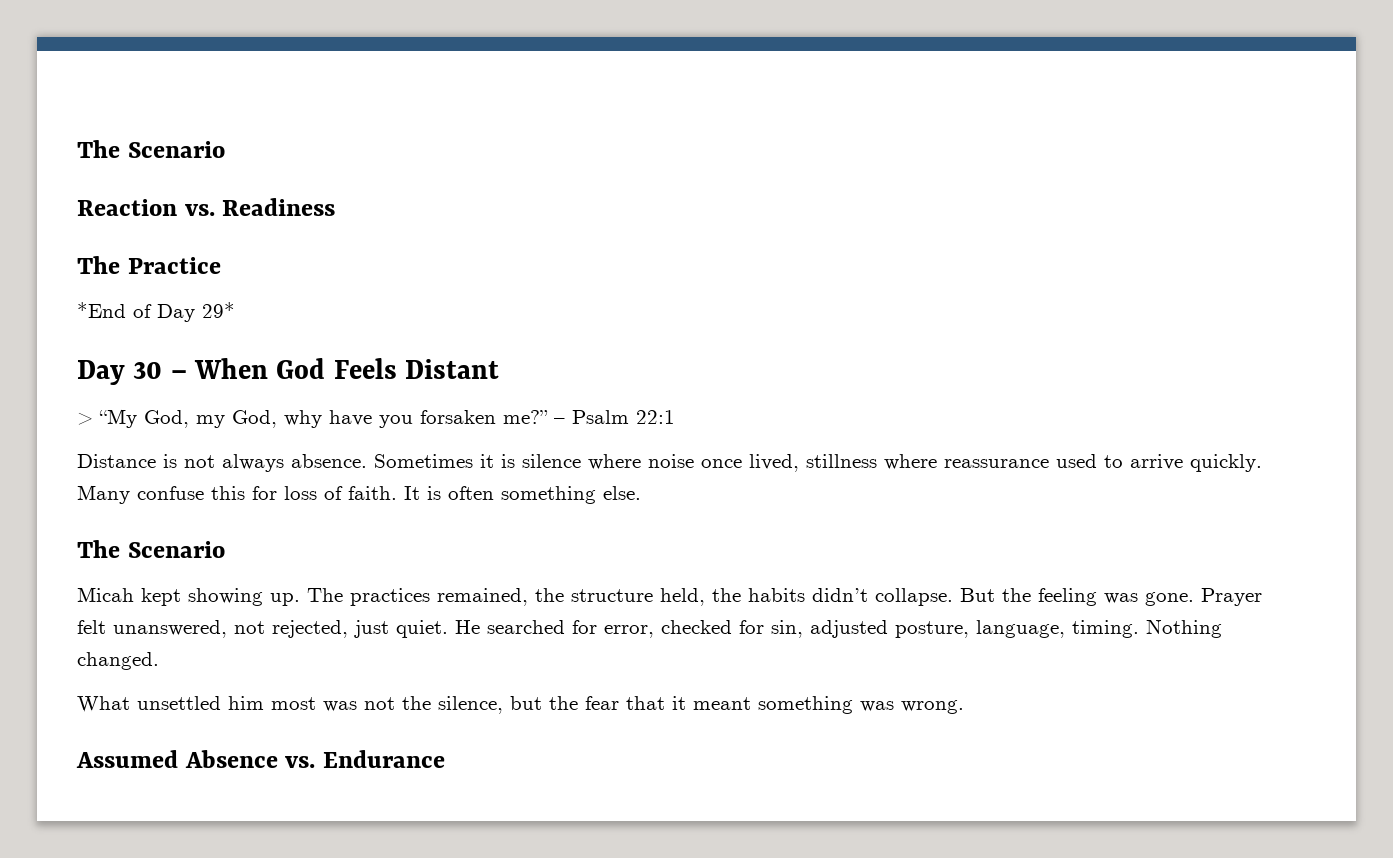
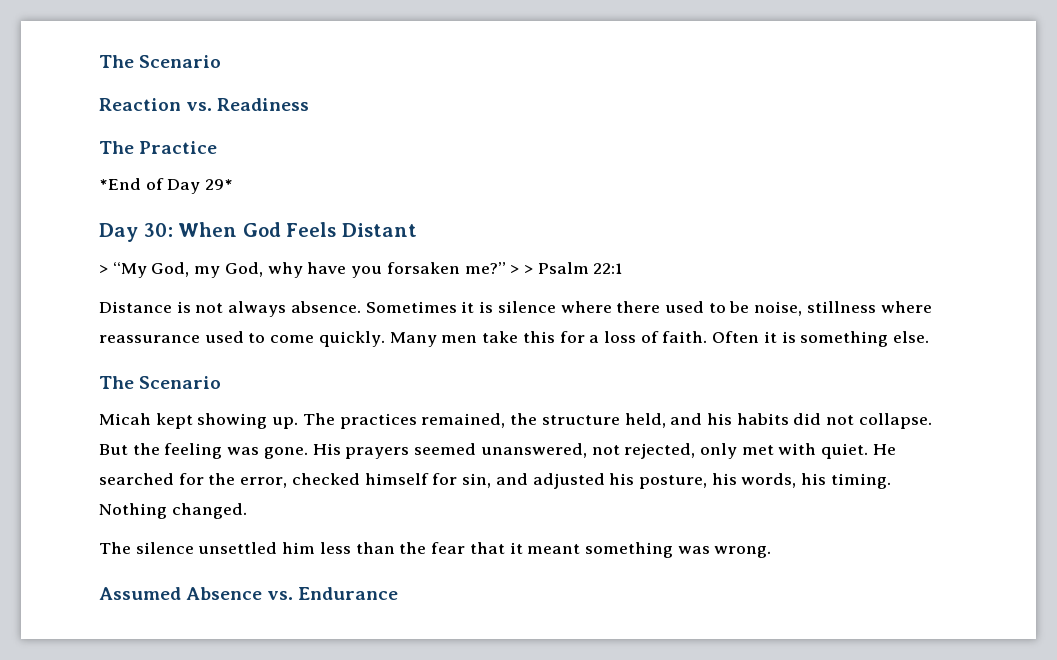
[133,362,187,379] 30 – -> [143,223,173,237] 30:
[554,418,565,424] – -> [510,265,533,274] > >
[648,454,799,472] noise once lived, -> [616,301,803,316] there used to be noise,
[1130,454,1183,470] arrive -> [270,335,315,343] come
[137,486,204,500] confuse -> [441,331,519,343] men take
(277, 493) none -> [589,335,600,343] a
[404,486,494,500] It is often -> [712,331,796,343] Often it is
[712,588,868,602] the habits didn’t -> [670,413,855,425] and his habits did not
[1201,588,1262,606] [77,620,389,638] Prayer felt unanswered, not rejected, just -> [312,443,817,459] His prayers seemed unanswered, not rejected, only met with
(597, 627) none -> [208,473,236,485] the
(732, 627) none -> [364,473,429,485] himself
[810,619,1222,638] [77,652,159,670] [77,696,542,714] adjusted posture, language, timing. Nothing changed. // What unsettled him most was not the silence, but -> [495,473,891,489] [99,503,247,519] [99,542,395,554] and adjusted his posture, his words, his timing. Nothing changed. // The silence unsettled him less than

